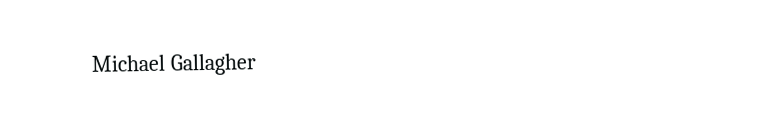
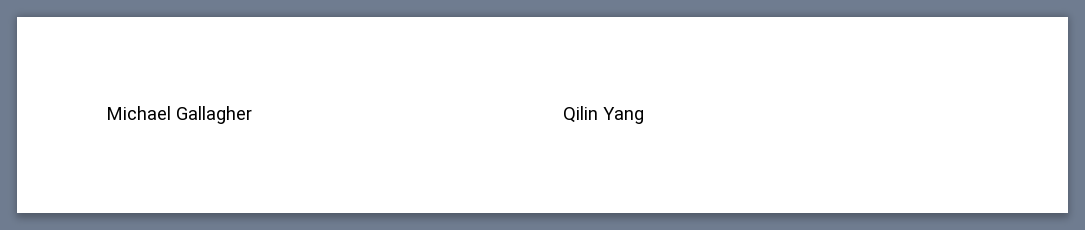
(257, 64) none -> [563,106,644,124] // Qilin Yang

